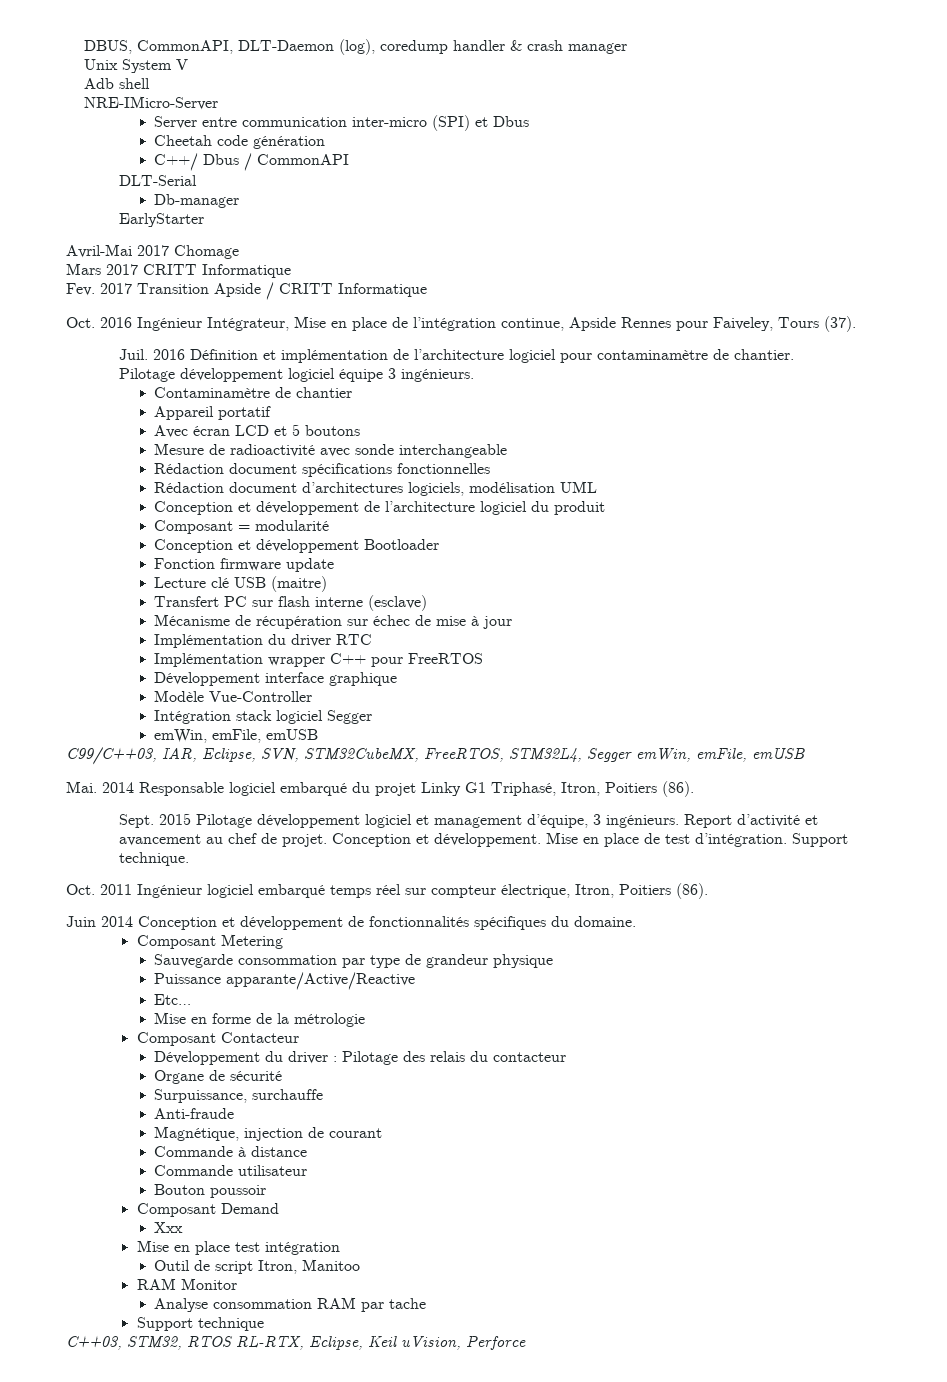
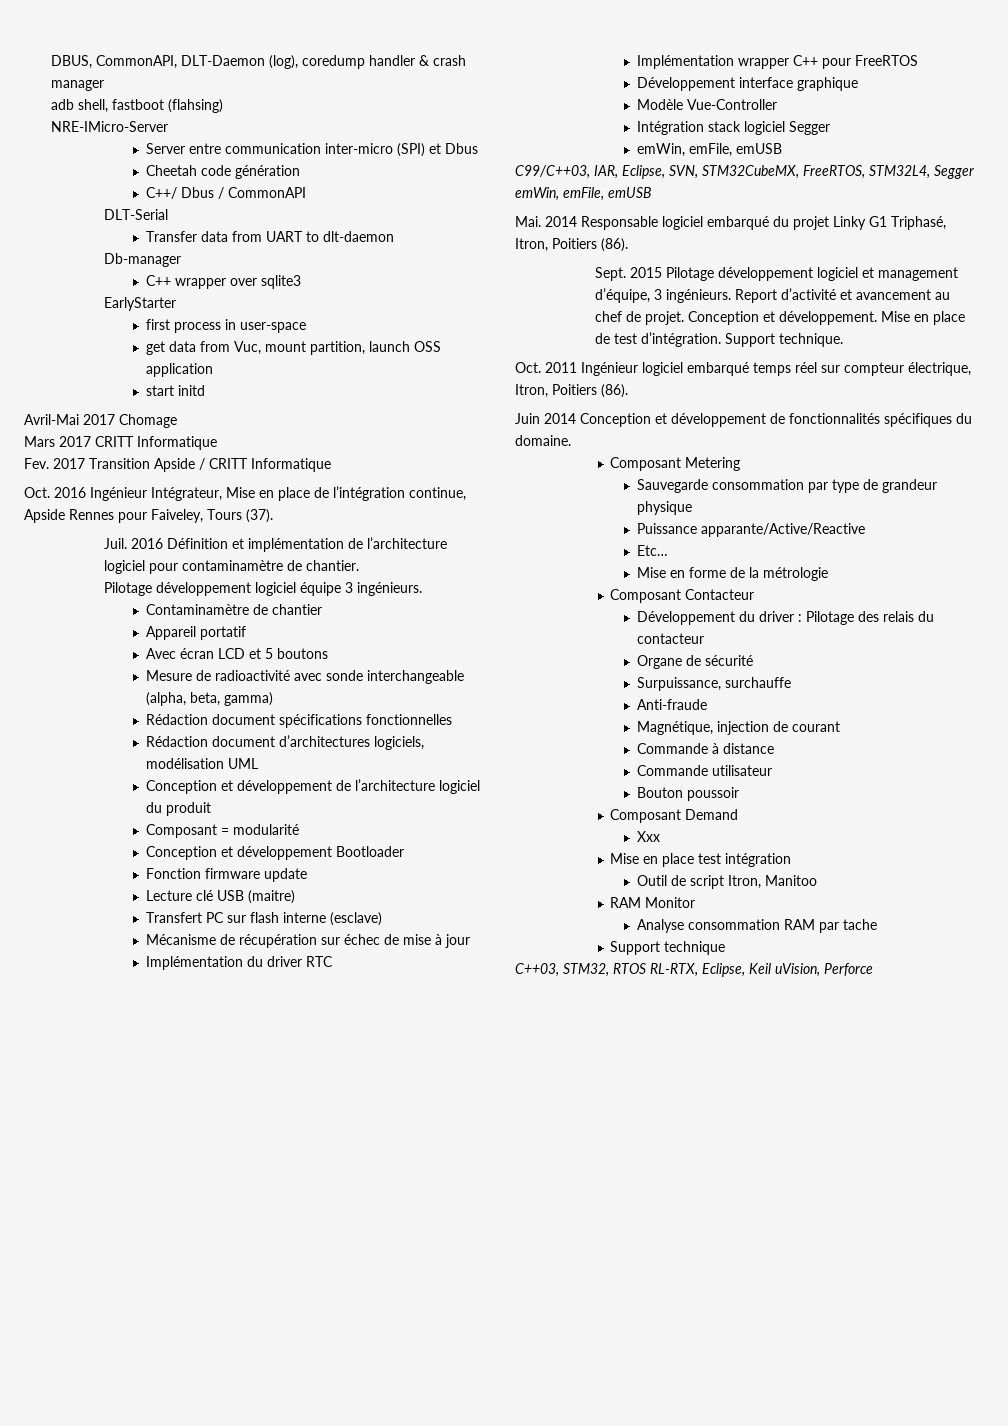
[83,59,188,73] [83,78,150,89] Unix System V // Adb shell -> [50,99,223,113] adb shell, fastboot (flahsing)
[154,194,240,208] [118,213,204,227] Db-manager // EarlyStarter -> [145,231,394,242] [103,253,181,267] [145,275,301,289] [103,297,176,311] [145,319,306,333] [145,341,441,355] [145,363,213,377] [145,385,205,396] Transfer data from UART to dlt-daemon // Db-manager // C++ wrapper over sqlite3 // EarlyStarter // first process in user-space // get data from Vuc, mount partition, launch OSS application // start initd
(508, 451) none -> [145,692,273,706] (alpha, beta, gamma)

